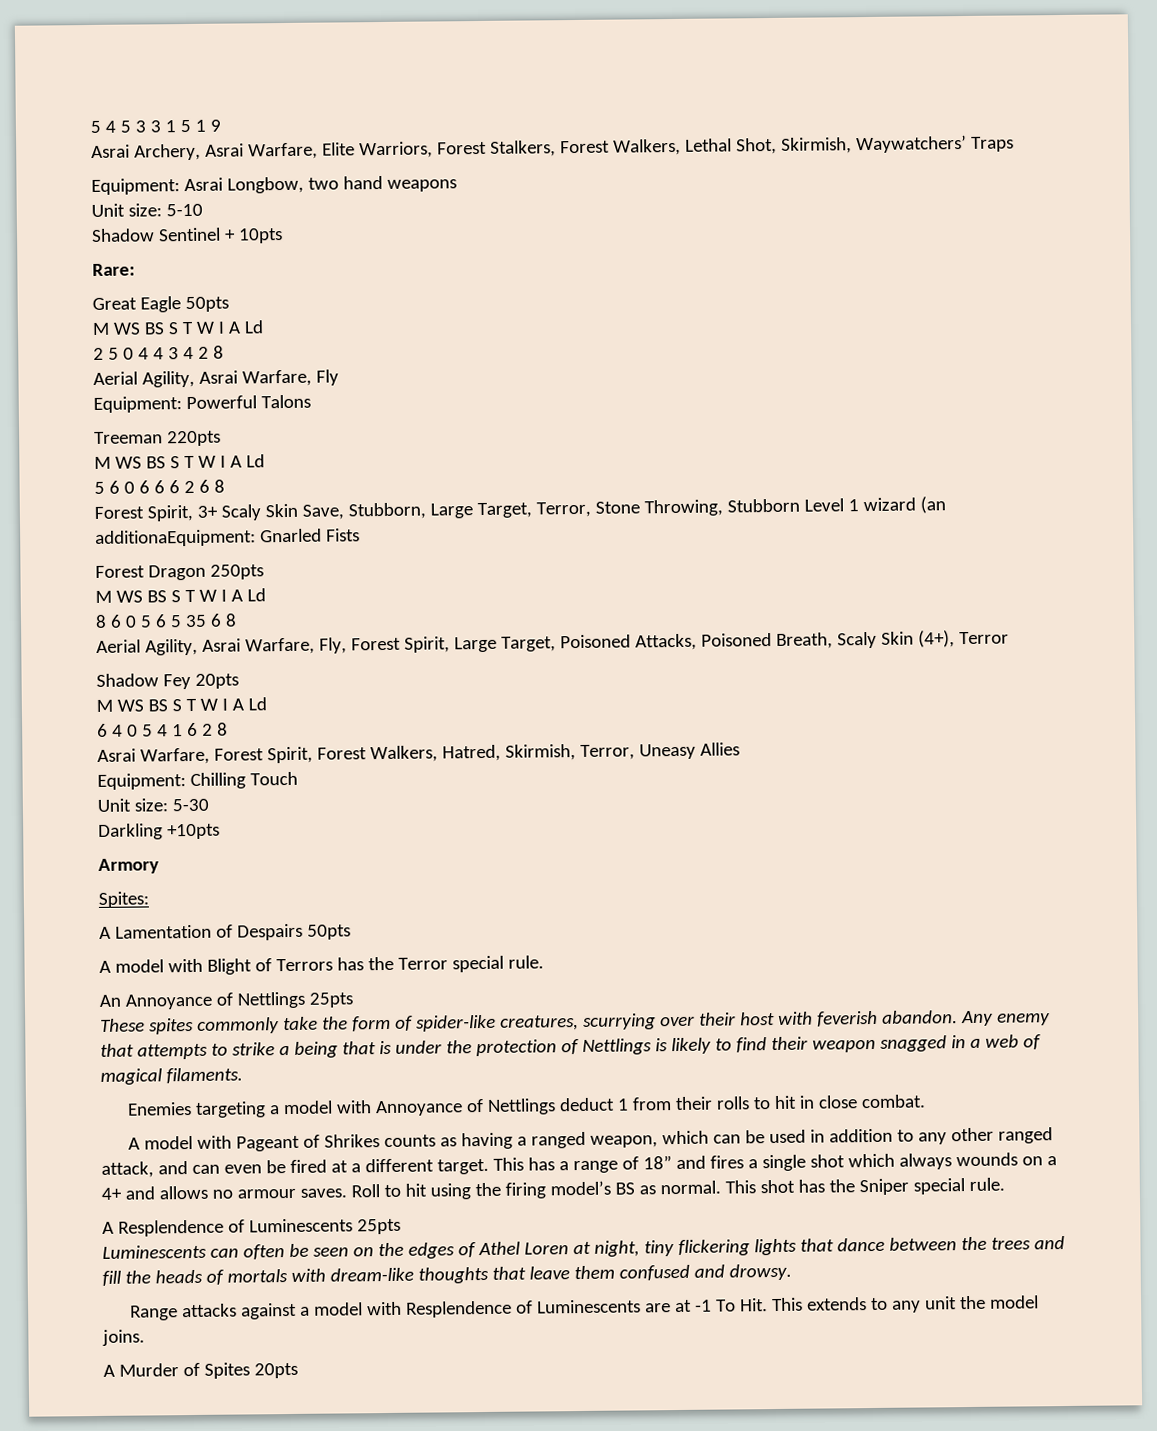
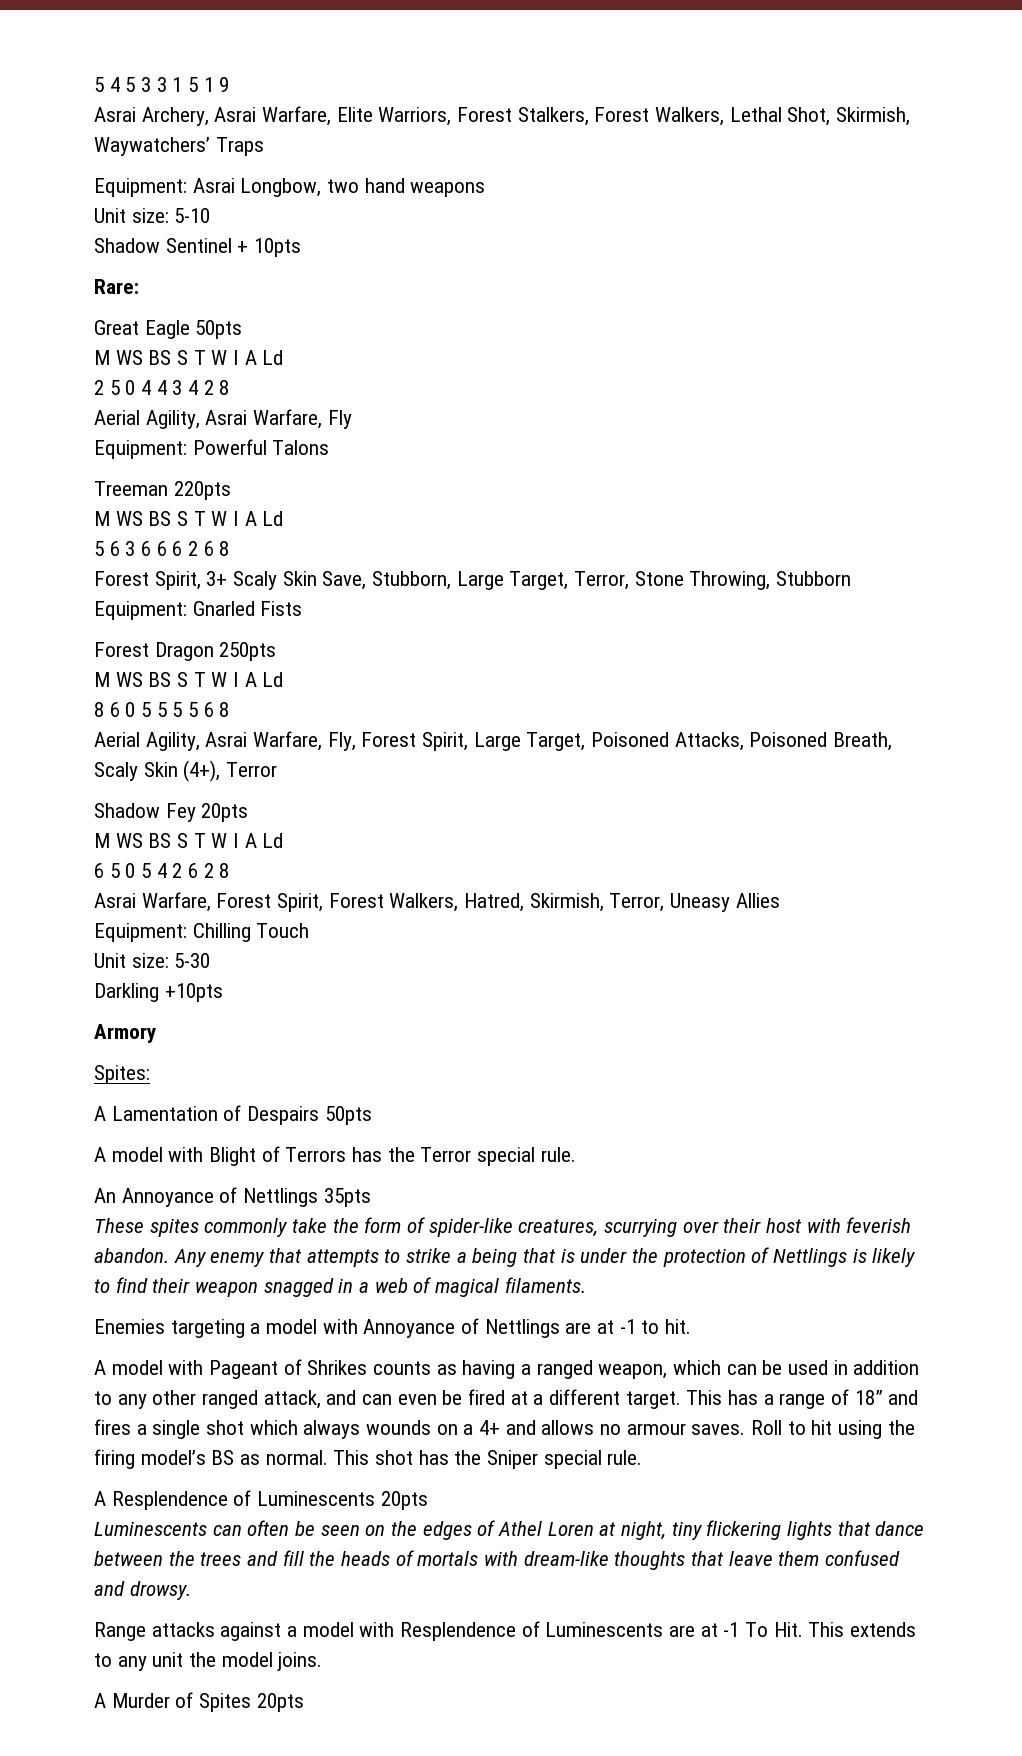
[123,481,135,494] 0 -> [125,541,136,556] 3
[803,496,946,514] [95,529,256,547] Level 1 wizard (an additionaEquipment: -> [94,601,187,620] Equipment:
[154,614,207,628] 6 5 35 -> [156,702,199,717] 5 5 5
[111,724,123,737] 4 -> [109,863,120,878] 5
[171,724,183,737] 1 -> [172,863,183,878] 2
[308,992,353,1008] 25pts -> [323,1188,371,1207] 35pts
[558,1094,926,1112] deduct 1 from their rolls to hit in close combat. -> [565,1319,692,1334] are at -1 to hit.
[356,1218,401,1235] 25pts -> [380,1491,428,1510] 20pts

